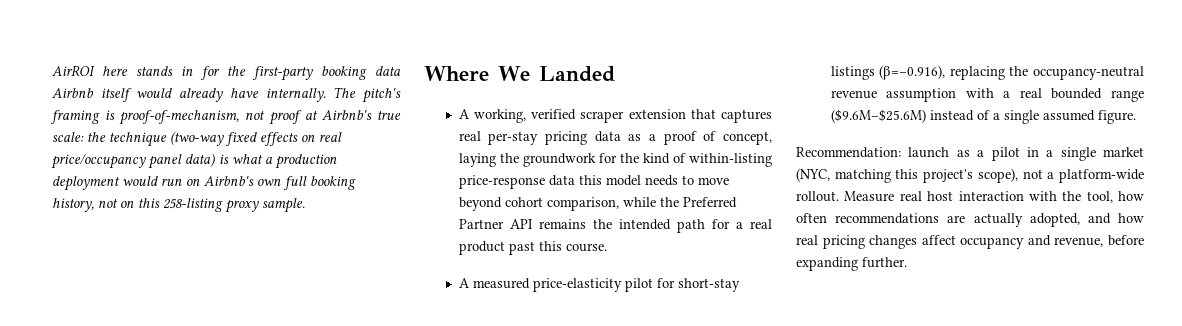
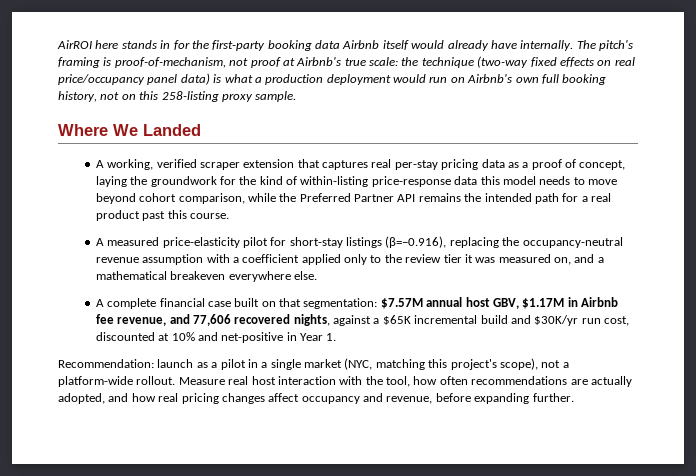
[1019,88,1144,102] [830,109,1136,124] real bounded range ($9.6M–$25.6M) instead of a single assumed figure. -> [242,254,604,265] [95,271,317,282] [95,297,619,309] [95,314,630,326] [95,332,337,343] coefficient applied only to the review tier it was measured on, and a mathematical breakeven everywhere else. // A complete financial case built on that segmentation: $7.57M annual host GBV, $1.17M in Airbnb fee revenue, and 77,606 recovered nights, against a $65K incremental build and $30K/yr run cost, discounted at 10% and net-positive in Year 1.

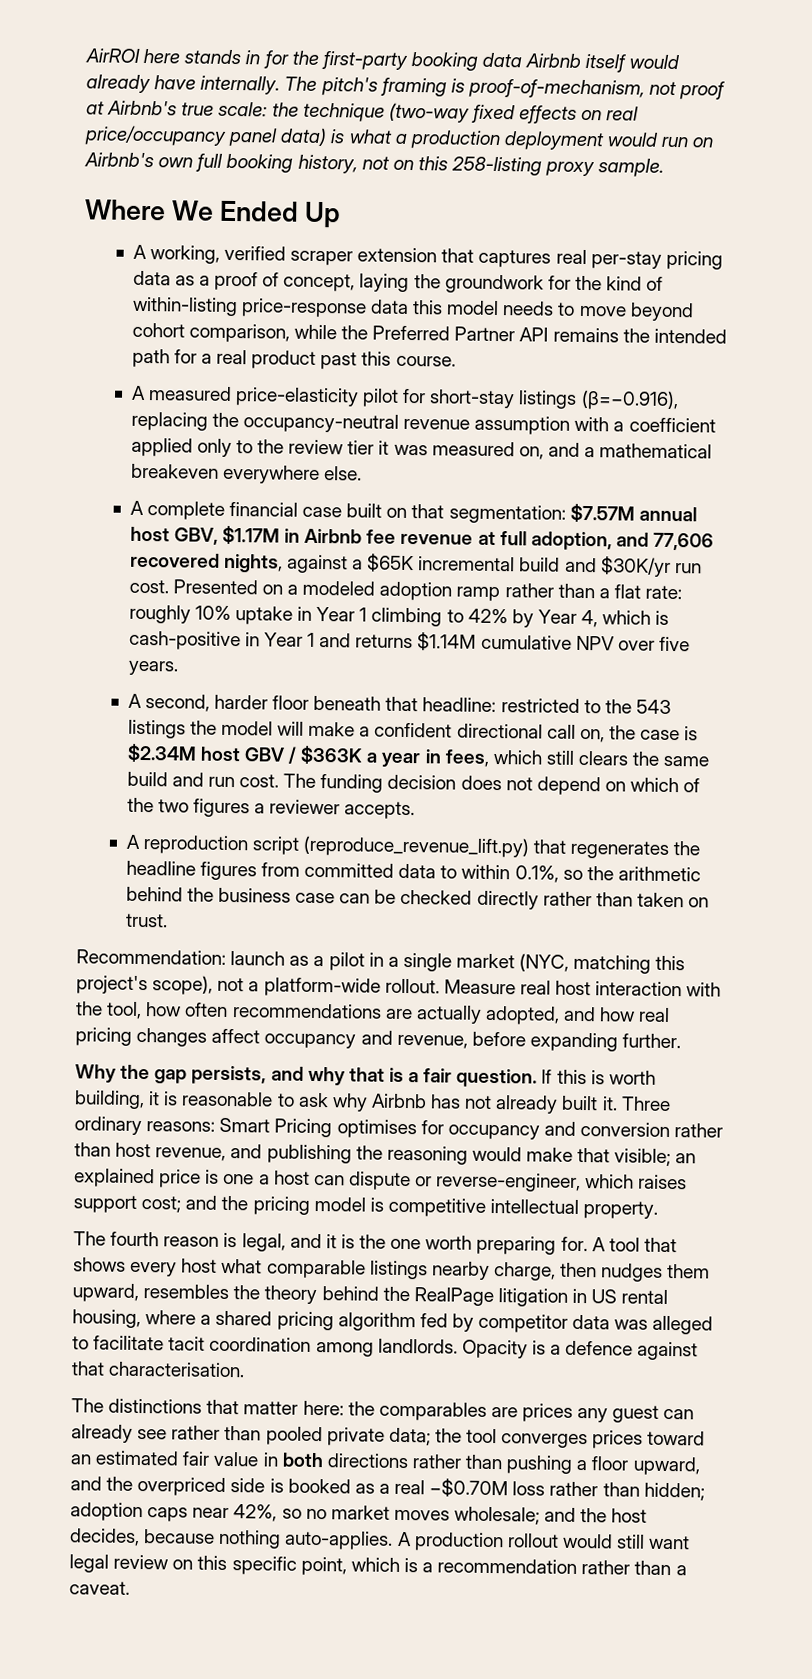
[143,124,201,136] Landed -> [220,200,342,229] Ended Up
[117,317,167,326] revenue, -> [400,531,612,551] revenue at full adoption,
[604,316,630,326] [95,332,337,343] cost, discounted at 10% and net-positive in Year 1. -> [128,579,683,602] [128,604,670,628] [128,630,690,652] [127,660,179,676] [127,693,671,714] [127,719,699,743] [126,743,710,768] [126,771,701,796] [126,797,416,820] [125,834,701,859] [125,860,701,883] [125,886,710,910] [124,913,168,928] cost. Presented on a modeled adoption ramp rather than a flat rate: roughly 10% uptake in Year 1 climbing to 42% by Year 4, which is cash-positive in Year 1 and returns $1.14M cumulative NPV over five years. // A second, harder floor beneath that headline: restricted to the 543 listings the model will make a confident directional call on, the case is $2.34M host GBV / $363K a year in fees, which still clears the same build and run cost. The funding decision does not depend on which of the two figures a reviewer accepts. // A reproduction script (reproduce_revenue_lift.py) that regenerates the headline figures from committed data to within 0.1%, so the arithmetic behind the business case can be checked directly rather than taken on trust.
(574, 397) none -> [75,1064,656,1088] [74,1090,671,1114] [74,1116,724,1140] [74,1142,697,1167] [74,1168,688,1193] [73,1195,659,1219] [73,1231,677,1255] [73,1257,711,1282] [72,1283,669,1307] [72,1309,714,1335] [72,1335,699,1361] [71,1361,246,1378] [71,1398,695,1423] [71,1424,706,1449] [70,1450,701,1476] [70,1476,705,1501] [70,1502,648,1525] [69,1528,691,1552] [69,1554,687,1576] [69,1581,130,1595] // Why the gap persists, and why that is a fair question. If this is worth building, it is reasonable to ask why Airbnb has not already built it. Three ordinary reasons: Smart Pricing optimises for occupancy and conversion rather than host revenue, and publishing the reasoning would make that visible; an explained price is one a host can dispute or reverse-engineer, which raises support cost; and the pricing model is competitive intellectual property. // The fourth reason is legal, and it is the one worth preparing for. A tool that shows every host what comparable listings nearby charge, then nudges them upward, resembles the theory behind the RealPage litigation in US rental housing, where a shared pricing algorithm fed by competitor data was alleged to facilitate tacit coordination among landlords. Opacity is a defence against that characterisation. // The distinctions that matter here: the comparables are prices any guest can already see rather than pooled private data; the tool converges prices toward an estimated fair value in both directions rather than pushing a floor upward, and the overpriced side is booked as a real −$0.70M loss rather than hidden; adoption caps near 42%, so no market moves wholesale; and the host decides, because nothing auto-applies. A production rollout would still want legal review on this specific point, which is a recommendation rather than a caveat.

